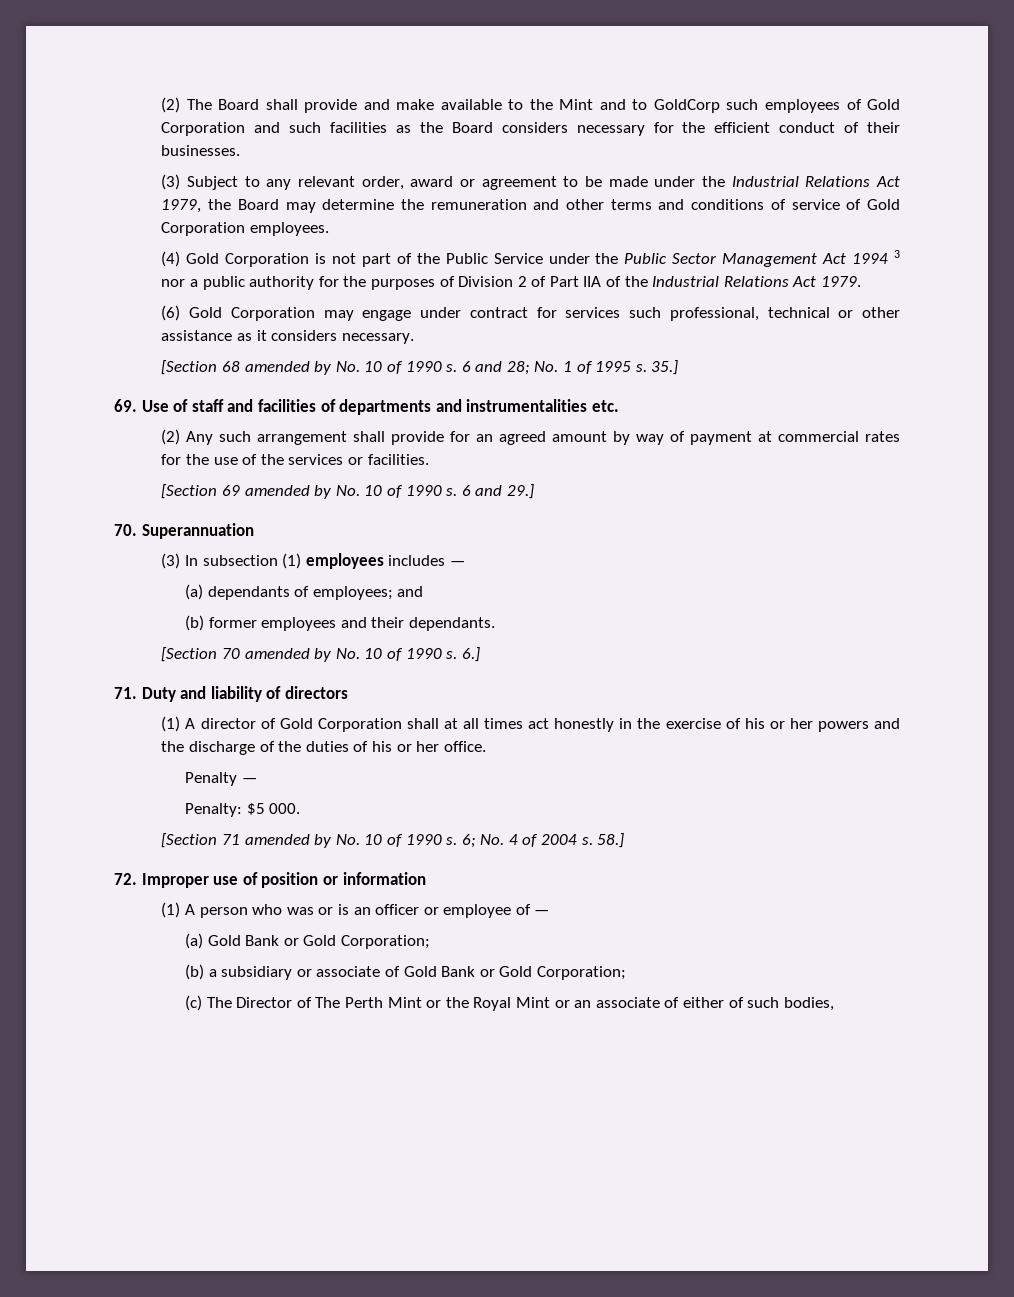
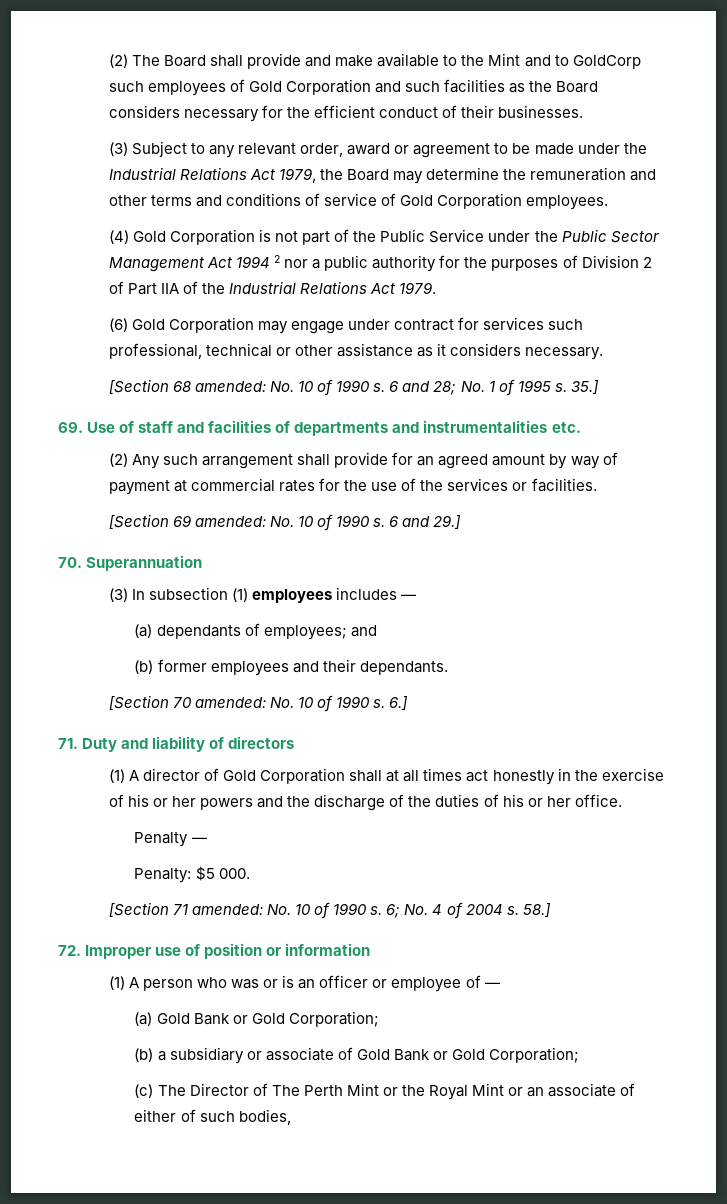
[893,250,900,258] 3 -> [274,255,281,263] 2
[244,361,332,375] amended by -> [195,381,267,392] amended:
[244,485,332,499] amended by -> [195,516,267,527] amended:
[244,648,332,662] amended by -> [195,697,267,708] amended:
[244,834,332,848] amended by -> [192,904,264,915] amended:

